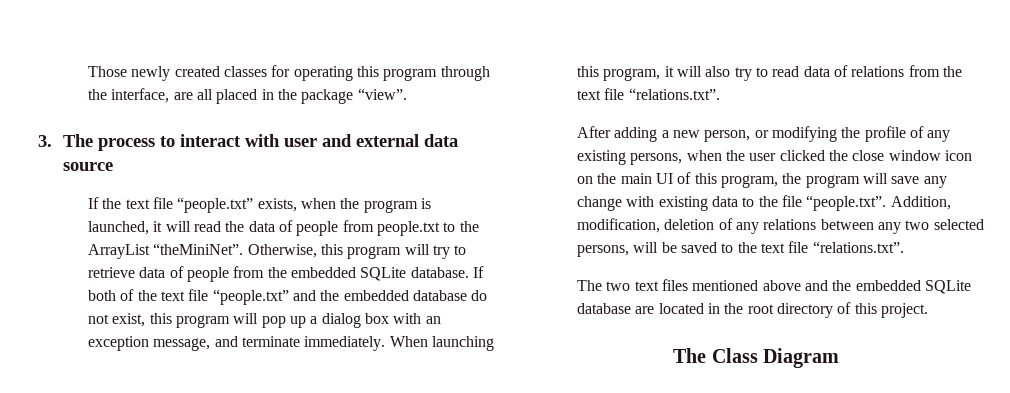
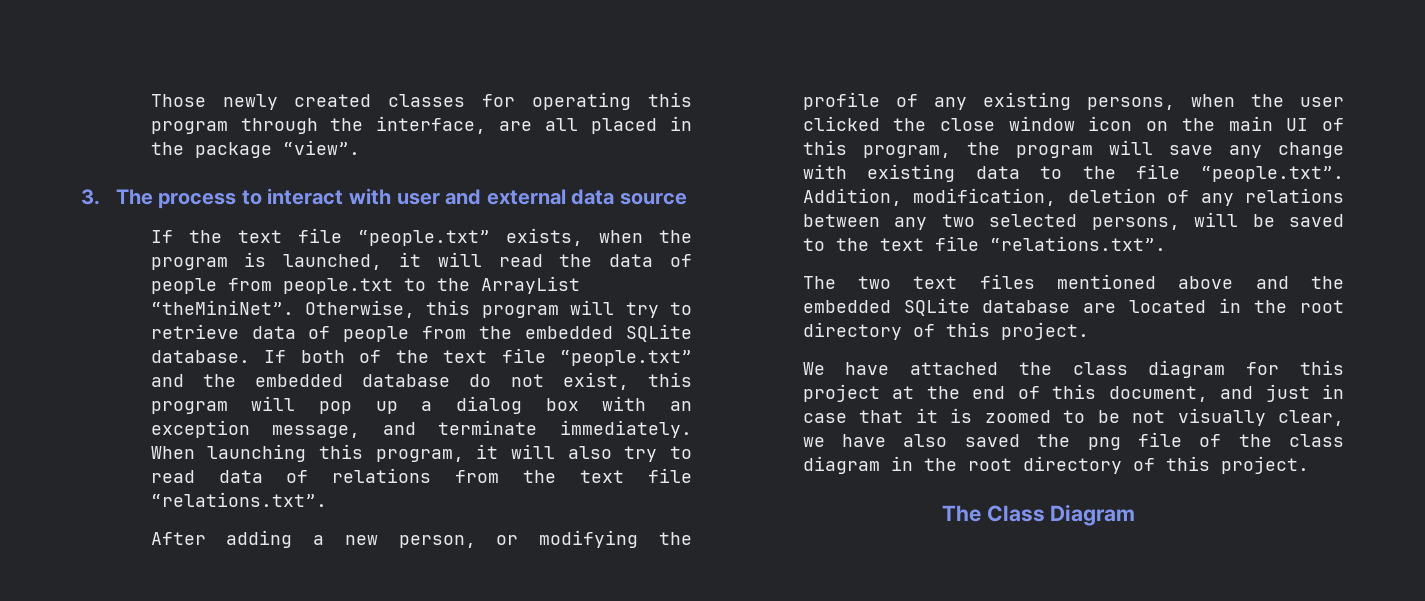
(929, 310) none -> [802,360,1344,378] [802,384,1344,402] [802,408,1344,426] [802,432,1344,450] [802,456,1309,474] // We have attached the class diagram for this project at the end of this document, and just in case that it is zoomed to be not visually clear, we have also saved the png file of the class diagram in the root directory of this project.

